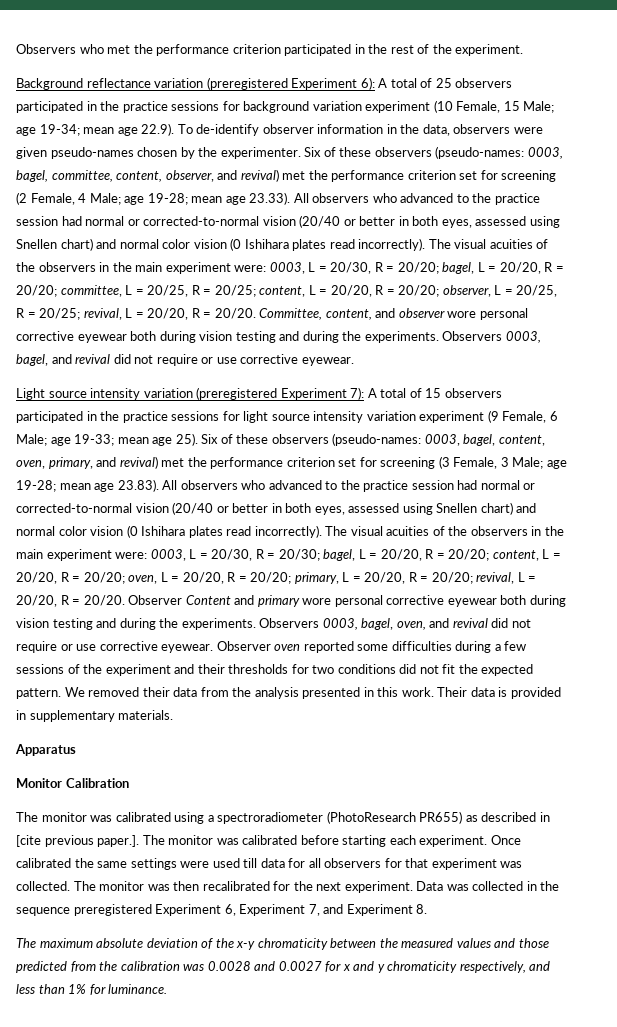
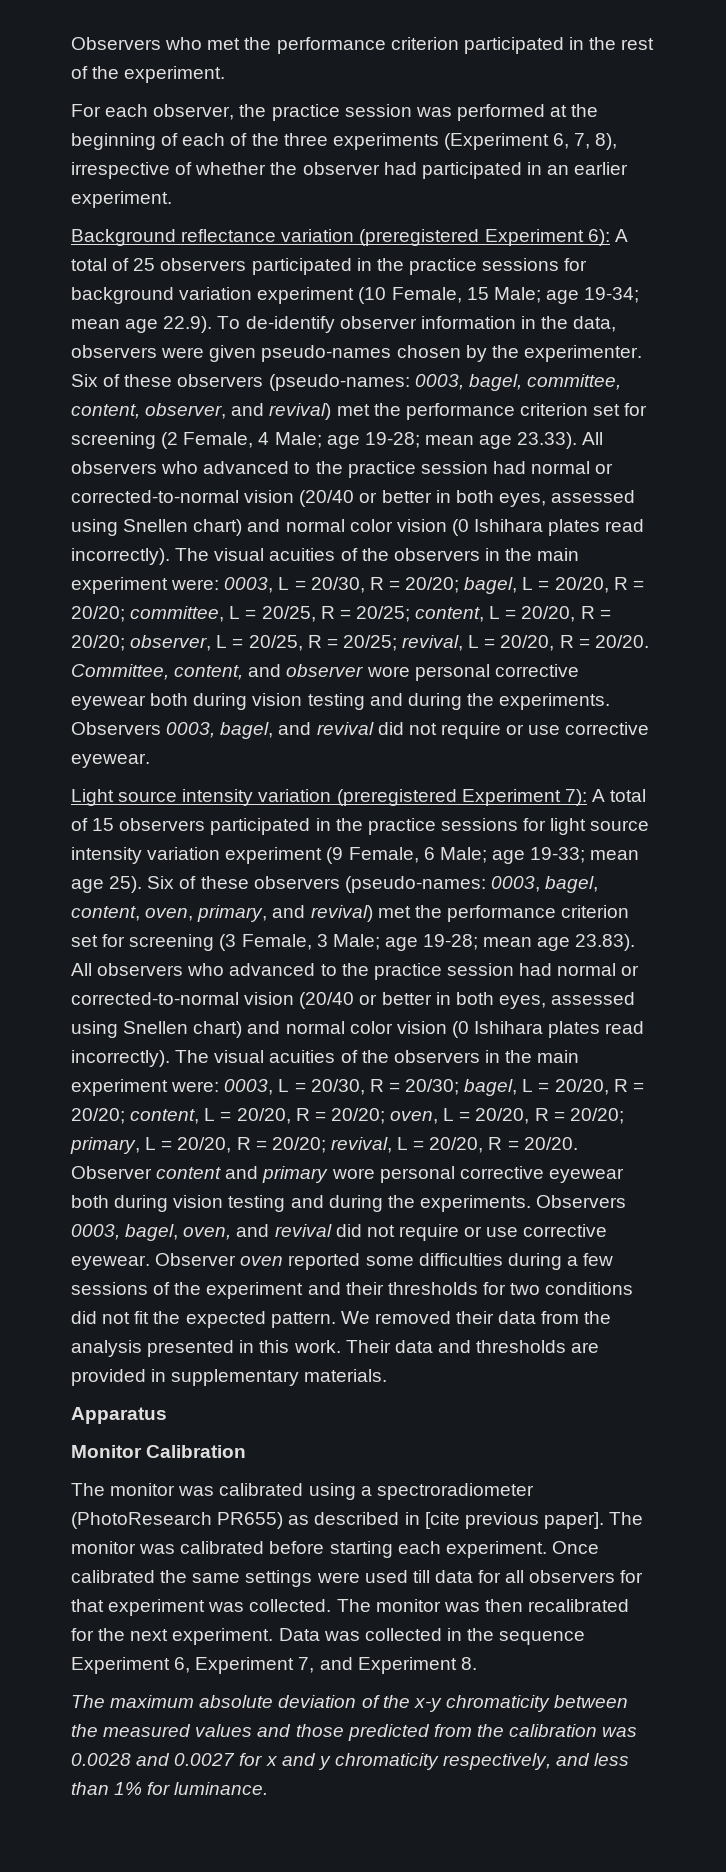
(524, 50) none -> [71,104,599,121] [71,133,618,150] [71,162,629,179] [71,191,172,208] // For each observer, the practice session was performed at the beginning of each of the three experiments (Experiment 6, 7, 8), irrespective of whether the observer had participated in an earlier experiment.
[185,595,231,605] Content -> [156,1167,222,1179] content
[498,687,508,697] is -> [437,1340,600,1353] and thresholds are
[97,835,140,847] paper.]. -> [543,1512,604,1529] paper].
[73,904,152,916] preregistered -> (586, 1638) none

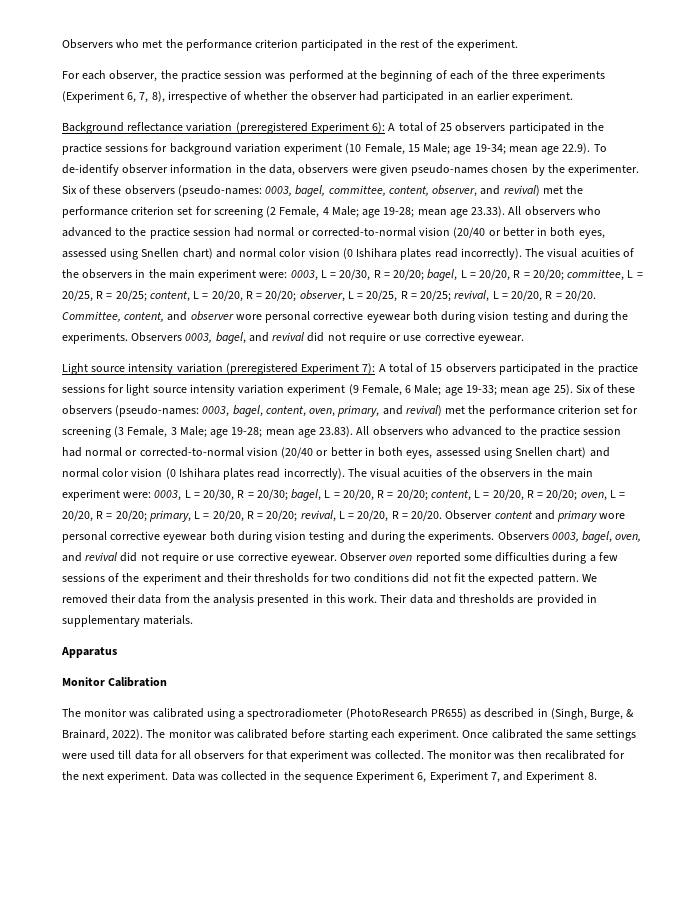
[424,1512,604,1529] [cite previous paper]. -> [550,708,635,720] [62,729,144,741] (Singh, Burge, & Brainard, 2022).
[71,1695,629,1712] [71,1724,638,1741] [71,1753,630,1770] [71,1782,269,1795] // The maximum absolute deviation of the x-y chromaticity between the measured values and those predicted from the calibration was 0.0028 and 0.0027 for x and y chromaticity respectively, and less than 1% for luminance. -> (597, 776) none

